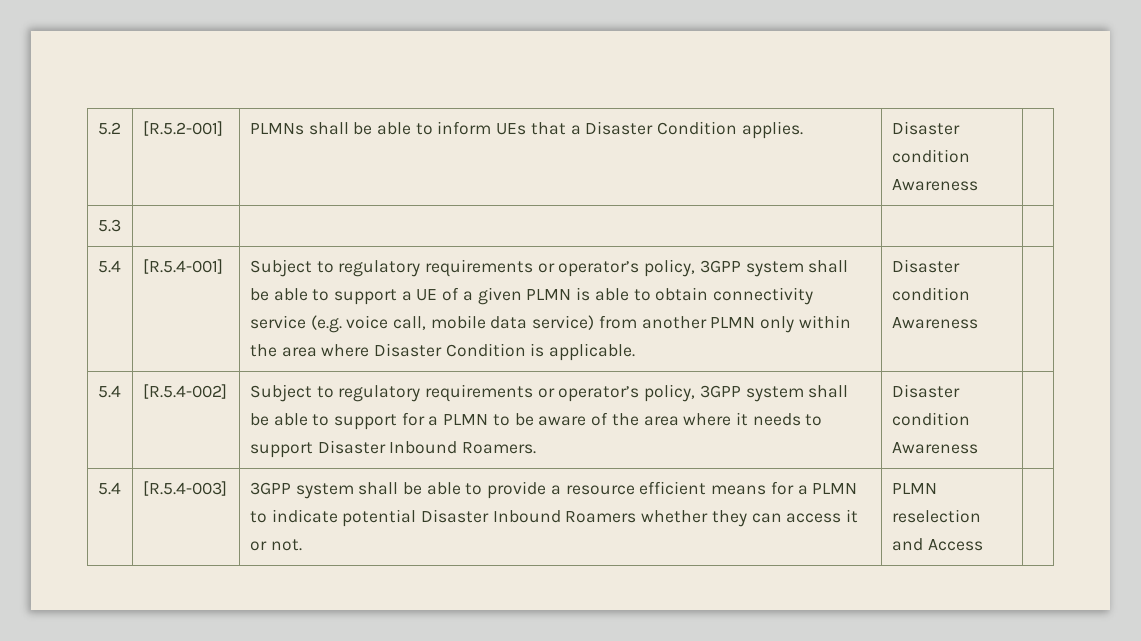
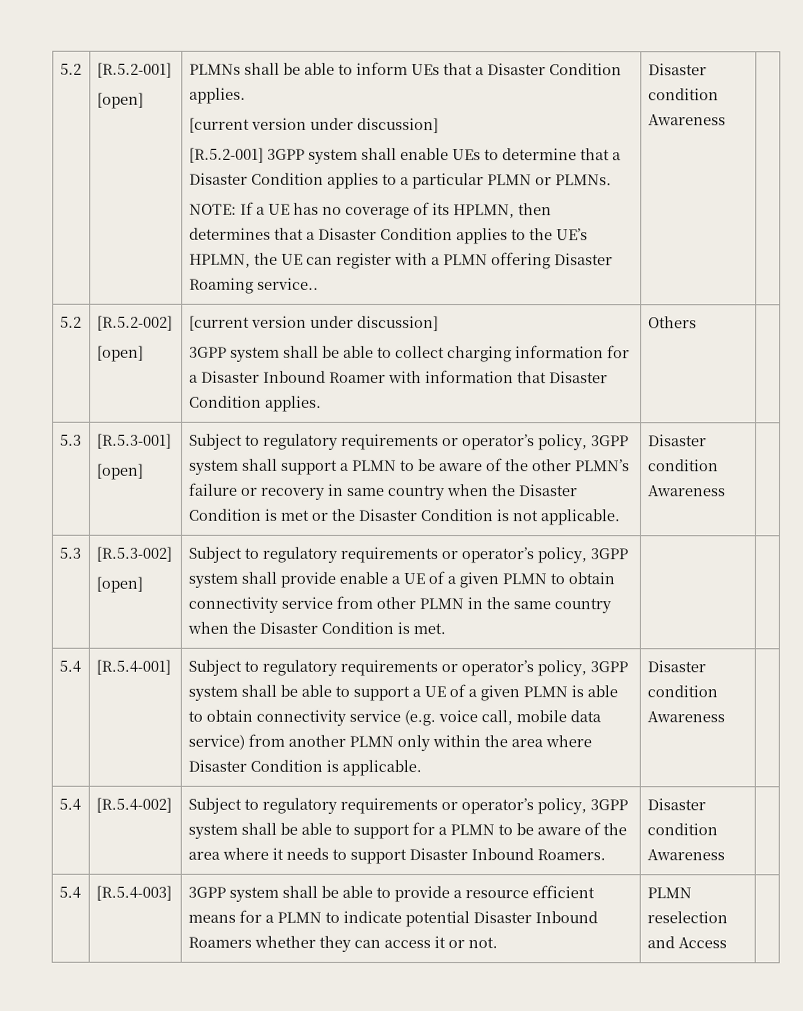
(223, 128) none -> [96,92,144,109] // [open]
[891,121,960,135] [891,149,970,163] [891,179,978,191] [97,219,121,232] | Disaster condition Awareness | // 5.3 | | -> [188,117,439,134] [188,147,621,164] [188,172,612,190] [188,201,552,220] [188,227,588,245] [188,252,613,270] [188,277,319,294] [647,63,707,76] [647,88,719,101] [647,114,726,126] [59,316,82,328] [96,315,173,331] [96,345,144,362] [188,315,439,332] [188,345,630,363] [188,370,608,384] [188,395,322,412] [647,316,697,329] [59,434,82,446] [96,433,172,449] [96,463,144,480] [188,433,629,451] [188,458,630,475] [188,482,578,501] [187,508,620,526] [647,434,707,447] [647,459,719,472] [647,485,726,497] [58,547,81,559] [95,546,172,562] [95,576,143,593] [187,546,628,564] [187,571,615,589] [187,595,611,614] [186,621,446,635] // [current version under discussion] // [R.5.2-001] 3GPP system shall enable UEs to determine that a Disaster Condition applies to a particular PLMN or PLMNs. // NOTE: If a UE has no coverage of its HPLMN, then determines that a Disaster Condition applies to the UE’s HPLMN, the UE can register with a PLMN offering Disaster Roaming service.. | Disaster condition Awareness | // 5.2 | [R.5.2-002] // [open] | [current version under discussion] // 3GPP system shall be able to collect charging information for a Disaster Inbound Roamer with information that Disaster Condition applies. | Others | // 5.3 | [R.5.3-001] // [open] | Subject to regulatory requirements or operator’s policy, 3GPP system shall support a PLMN to be aware of the other PLMN’s failure or recovery in same country when the Disaster Condition is met or the Disaster Condition is not applicable. | Disaster condition Awareness | // 5.3 | [R.5.3-002] // [open] | Subject to regulatory requirements or operator’s policy, 3GPP system shall provide enable a UE of a given PLMN to obtain connectivity service from other PLMN in the same country when the Disaster Condition is met.

